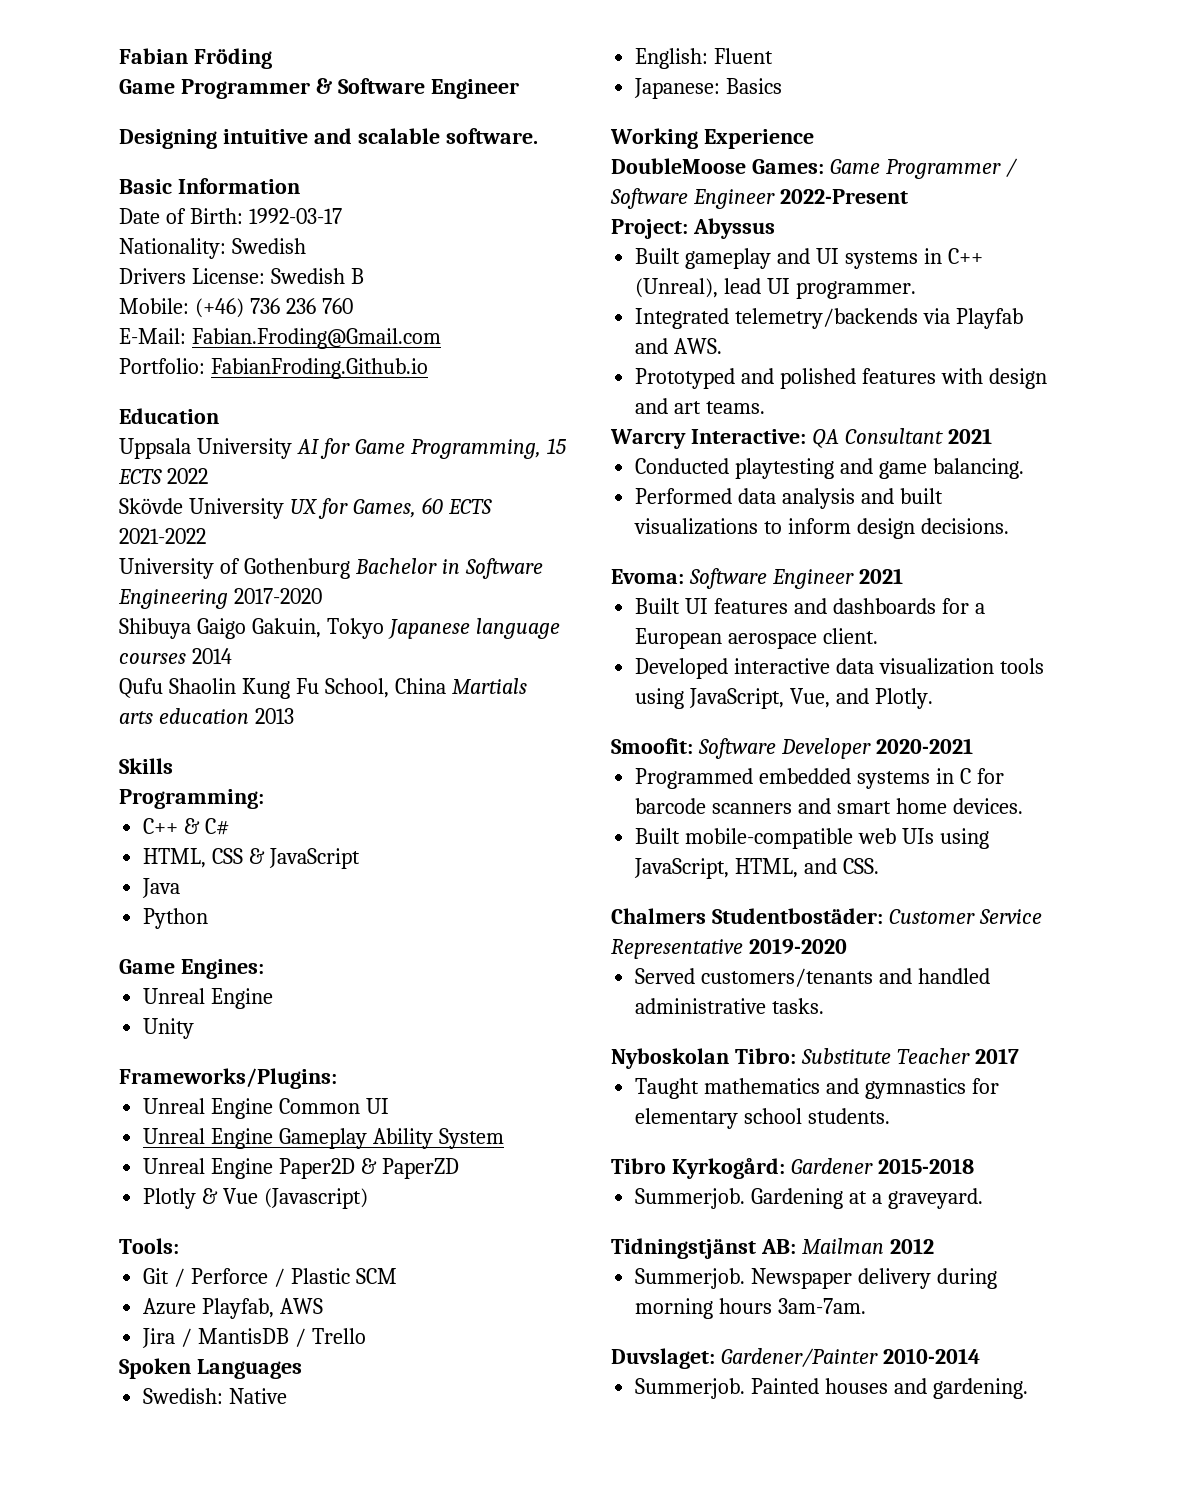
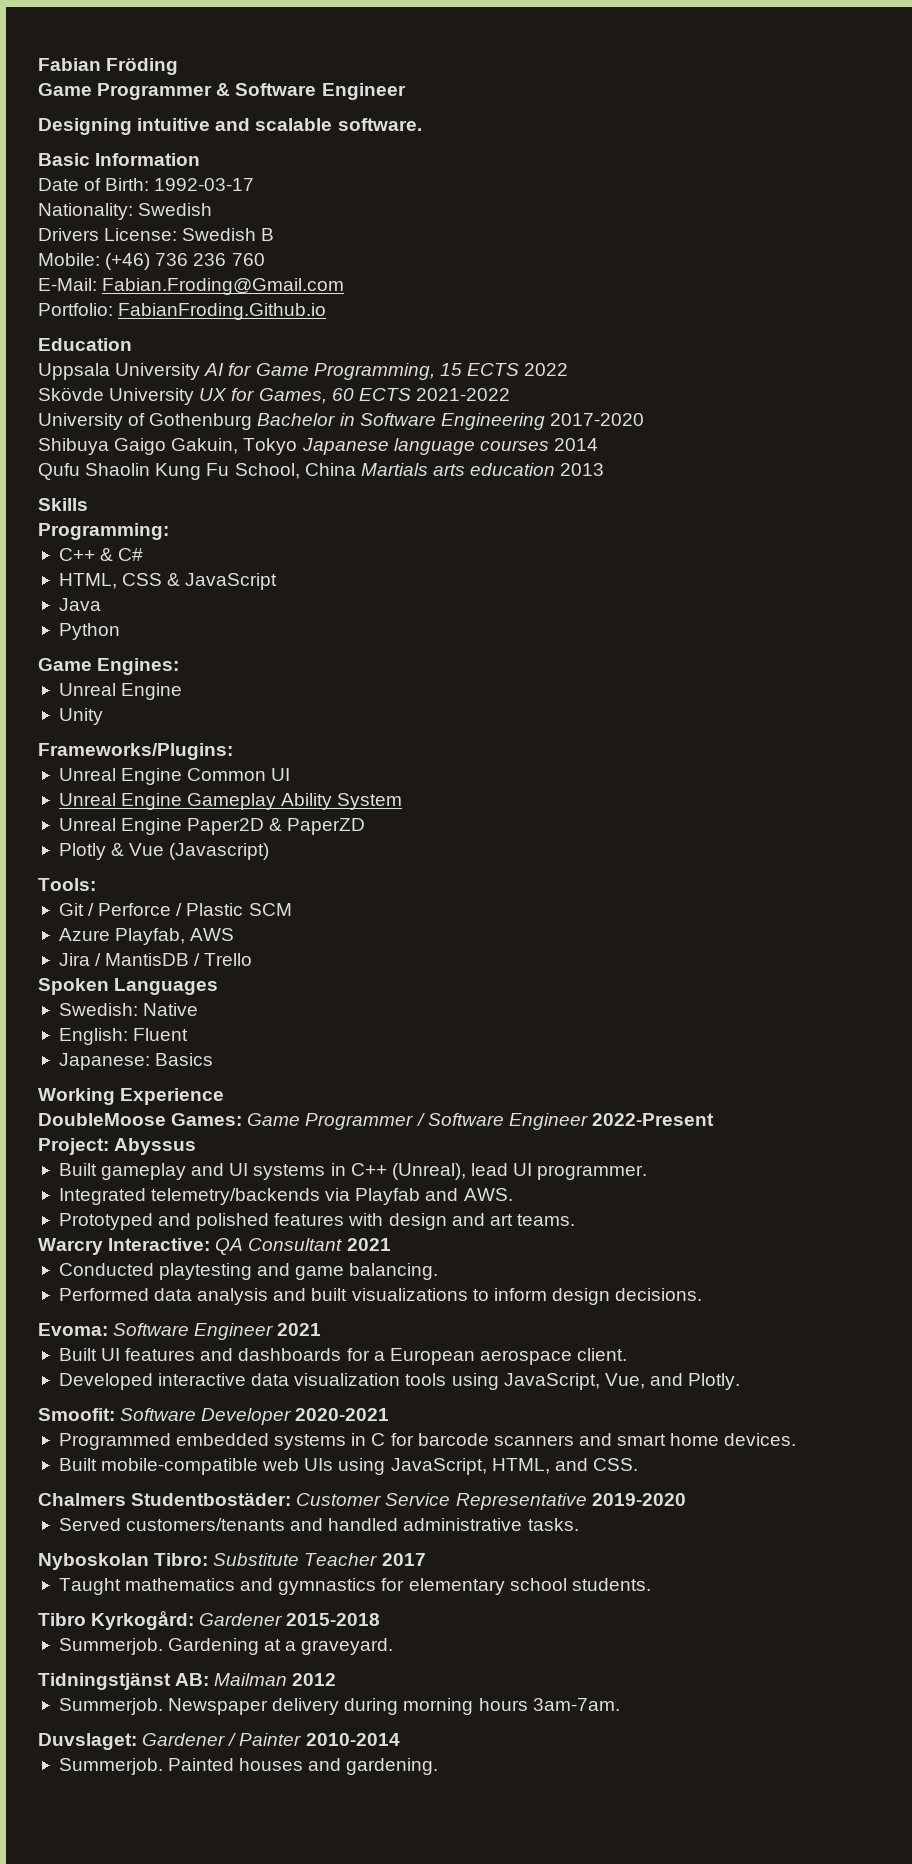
[720,1348,878,1367] Gardener/Painter -> [142,1733,302,1746] Gardener / Painter

